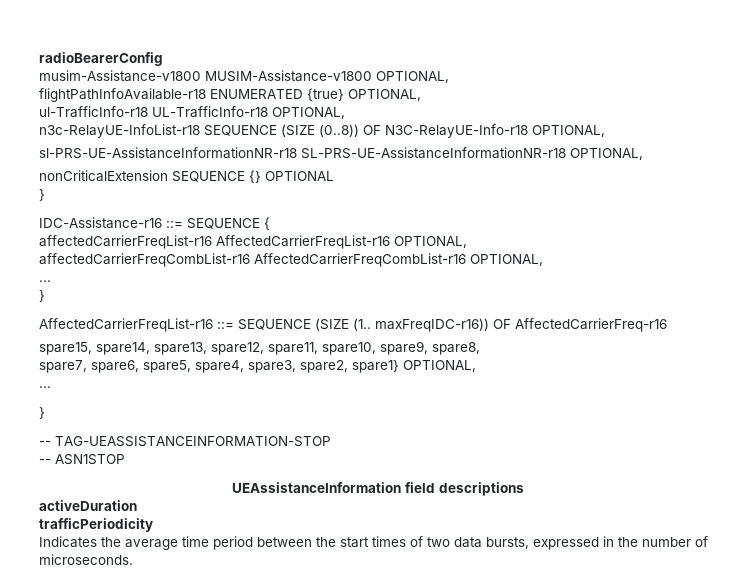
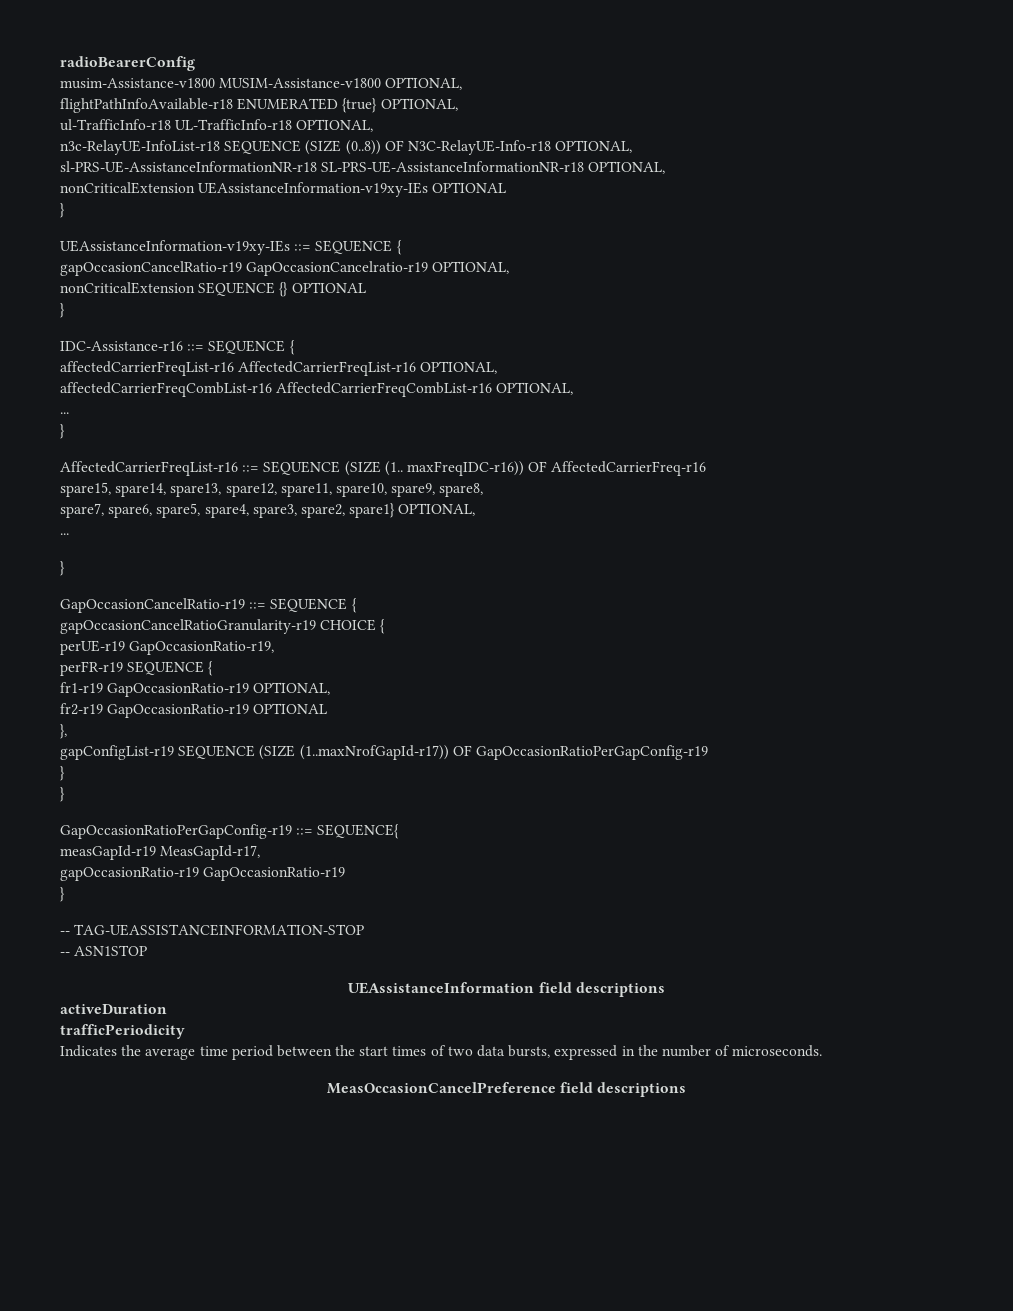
(643, 154) none -> [60,182,507,197] [60,203,65,218] [60,240,402,255] [60,261,510,276] // nonCriticalExtension UEAssistanceInformation-v19xy-IEs OPTIONAL // } // UEAssistanceInformation-v19xy-IEs ::= SEQUENCE { // gapOccasionCancelRatio-r19 GapOccasionCancelratio-r19 OPTIONAL,
(45, 413) none -> [60,598,357,613] [60,619,386,634] [60,640,275,655] [60,661,214,676] [60,682,331,697] [60,703,328,718] [60,724,67,739] [60,745,708,760] [60,766,65,781] [60,787,65,802] [60,824,400,839] [60,845,261,860] [60,867,346,881] [60,887,65,902] // GapOccasionCancelRatio-r19 ::= SEQUENCE { // gapOccasionCancelRatioGranularity-r19 CHOICE { // perUE-r19 GapOccasionRatio-r19, // perFR-r19 SEQUENCE { // fr1-r19 GapOccasionRatio-r19 OPTIONAL, // fr2-r19 GapOccasionRatio-r19 OPTIONAL // }, // gapConfigList-r19 SEQUENCE (SIZE (1..maxNrofGapId-r17)) OF GapOccasionRatioPerGapConfig-r19 // } // } // GapOccasionRatioPerGapConfig-r19 ::= SEQUENCE{ // measGapId-r19 MeasGapId-r17, // gapOccasionRatio-r19 GapOccasionRatio-r19 // }
(133, 559) none -> [326,1082,687,1097] // MeasOccasionCancelPreference field descriptions

